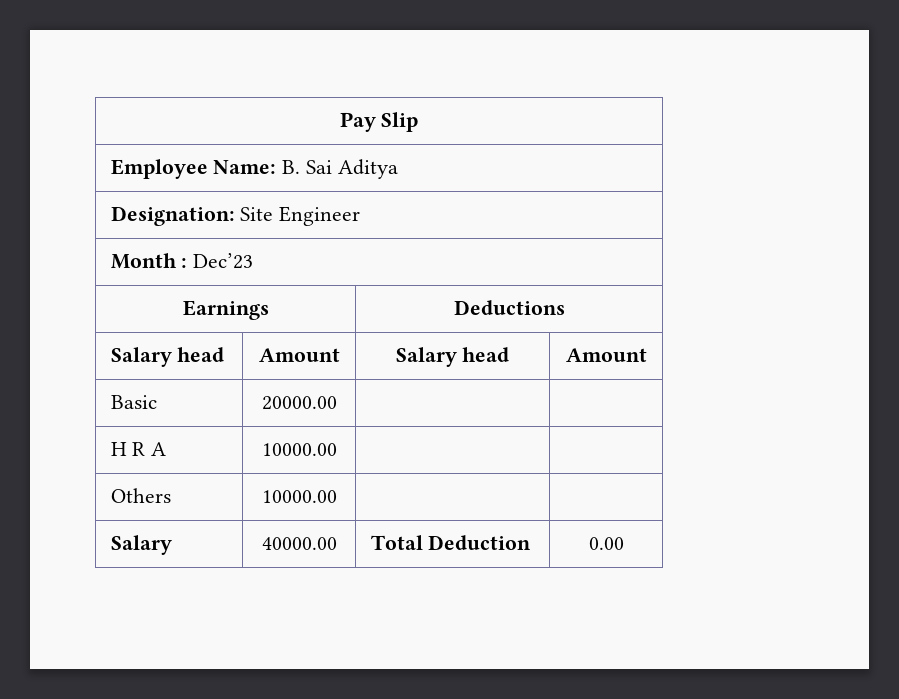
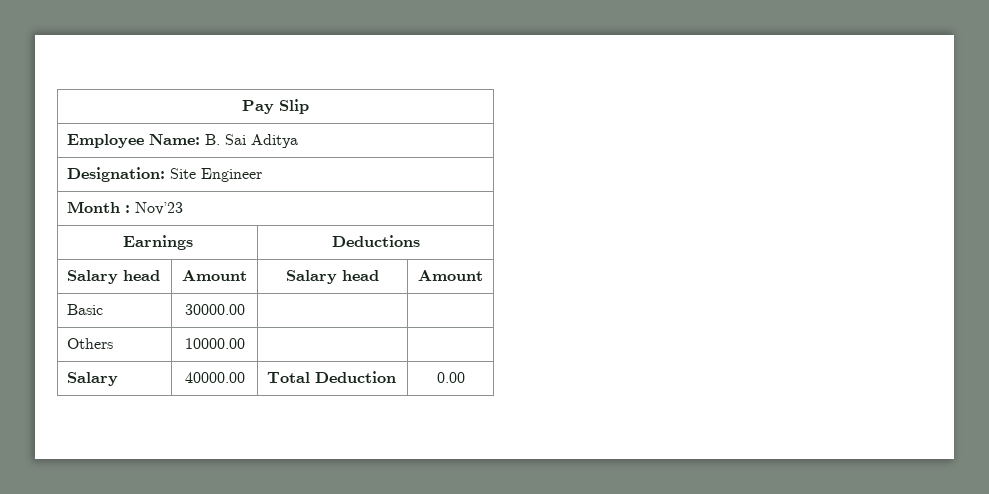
[193,253,254,269] Dec’23 -> [134,202,183,215] Nov’23
[261,396,337,410] [110,442,167,456] [261,443,337,456] 20000.00 | | // H R A | 10000.00 -> [184,304,245,315] 30000.00

